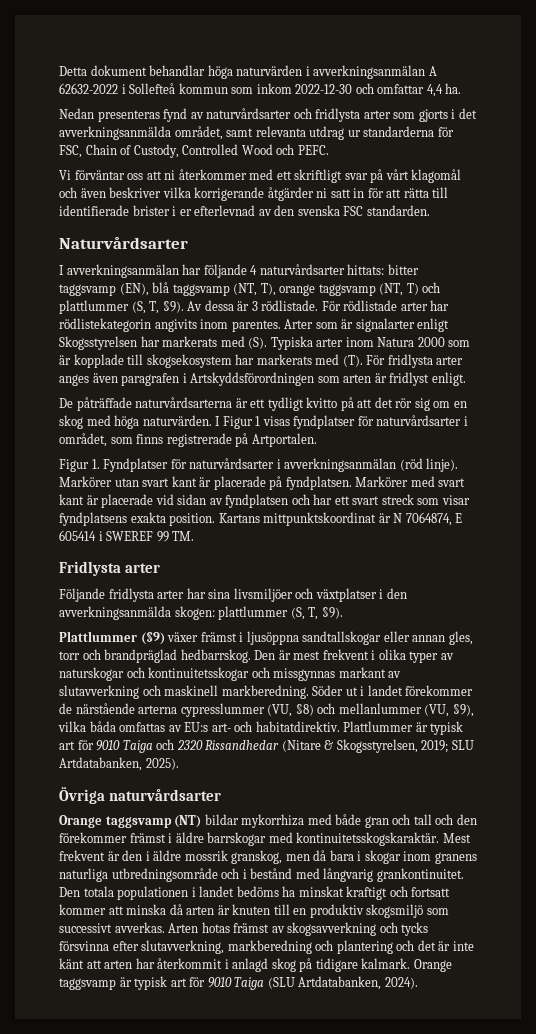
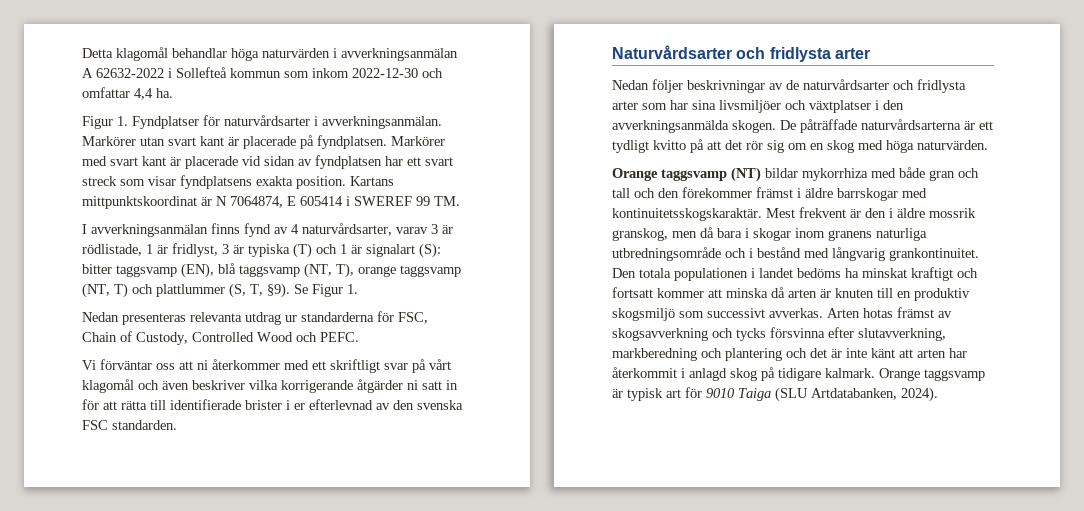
[90,65,147,76] dokument -> [116,47,168,61] klagomål
[59,108,477,122] [59,126,254,140] Nedan presenteras fynd av naturvårdsarter och fridlysta arter som gjorts i det avverkningsanmälda området, samt -> [82,115,442,129] [82,135,445,149] [82,155,453,169] [82,175,394,189] [82,196,460,209] [82,223,453,237] [82,243,441,258] [82,263,461,278] [82,283,358,298] [82,312,186,325] Figur 1. Fyndplatser för naturvårdsarter i avverkningsanmälan. Markörer utan svart kant är placerade på fyndplatsen. Markörer med svart kant är placerade vid sidan av fyndplatsen har ett svart streck som visar fyndplatsens exakta position. Kartans mittpunktskoordinat är N 7064874, E 605414 i SWEREF 99 TM. // I avverkningsanmälan finns fynd av 4 naturvårdsarter, varav 3 är rödlistade, 1 är fridlyst, 3 är typiska (T) och 1 är signalart (S): bitter taggsvamp (EN), blå taggsvamp (NT, T), orange taggsvamp (NT, T) och plattlummer (S, T, §9). Se Figur 1. // Nedan presenteras
[59,264,419,278] [59,282,441,296] [59,300,450,314] [59,318,450,332] [59,336,471,350] [59,354,464,368] [59,372,466,386] // I avverkningsanmälan har följande 4 naturvårdsarter hittats: bitter taggsvamp (EN), blå taggsvamp (NT, T), orange taggsvamp (NT, T) och plattlummer (S, T, §9). Av dessa är 3 rödlistade. För rödlistade arter har rödlistekategorin angivits inom parentes. Arter som är signalarter enligt Skogsstyrelsen har markerats med (S). Typiska arter inom Natura 2000 som är kopplade till skogsekosystem har markerats med (T). För fridlysta arter anges även paragrafen i Artskyddsförordningen som arten är fridlyst enligt. // -> [736,47,870,62] [612,79,966,93] [612,100,904,113] [612,120,776,133] och fridlysta arter // Nedan följer beskrivningar av de naturvårdsarter och fridlysta arter som har sina livsmiljöer och växtplatser i den avverkningsanmälda skogen.
[215,415,468,429] [59,433,317,447] [59,458,459,472] [59,476,466,490] [59,494,470,508] [59,512,463,526] [59,530,195,542] [59,561,161,576] [59,588,407,602] [59,606,343,620] [59,631,473,645] [59,649,454,663] [59,667,402,681] [59,685,474,699] [59,703,474,717] [58,721,464,735] [59,739,474,753] [59,757,179,771] [59,787,222,804] I Figur 1 visas fyndplatser för naturvårdsarter i området, som finns registrerade på Artportalen. // Figur 1. Fyndplatser för naturvårdsarter i avverkningsanmälan (röd linje). Markörer utan svart kant är placerade på fyndplatsen. Markörer med svart kant är placerade vid sidan av fyndplatsen och har ett svart streck som visar fyndplatsens exakta position. Kartans mittpunktskoordinat är N 7064874, E 605414 i SWEREF 99 TM. // Fridlysta arter // Följande fridlysta arter har sina livsmiljöer och växtplatser i den avverkningsanmälda skogen: plattlummer (S, T, §9). // Plattlummer (§9) växer främst i ljusöppna sandtallskogar eller annan gles, torr och brandpräglad hedbarrskog. Den är mest frekvent i olika typer av naturskogar och kontinuitetsskogar och missgynnas markant av slutavverkning och maskinell markberedning. Söder ut i landet förekommer de närstående arterna cypresslummer (VU, §8) och mellanlummer (VU, §9), vilka båda omfattas av EU:s art- och habitatdirektiv. Plattlummer är typisk art för 9010 Taiga och 2320 Rissandhedar (Nitare & Skogsstyrelsen, 2019; SLU Artdatabanken, 2025). // Övriga naturvårdsarter -> (988, 145) none

